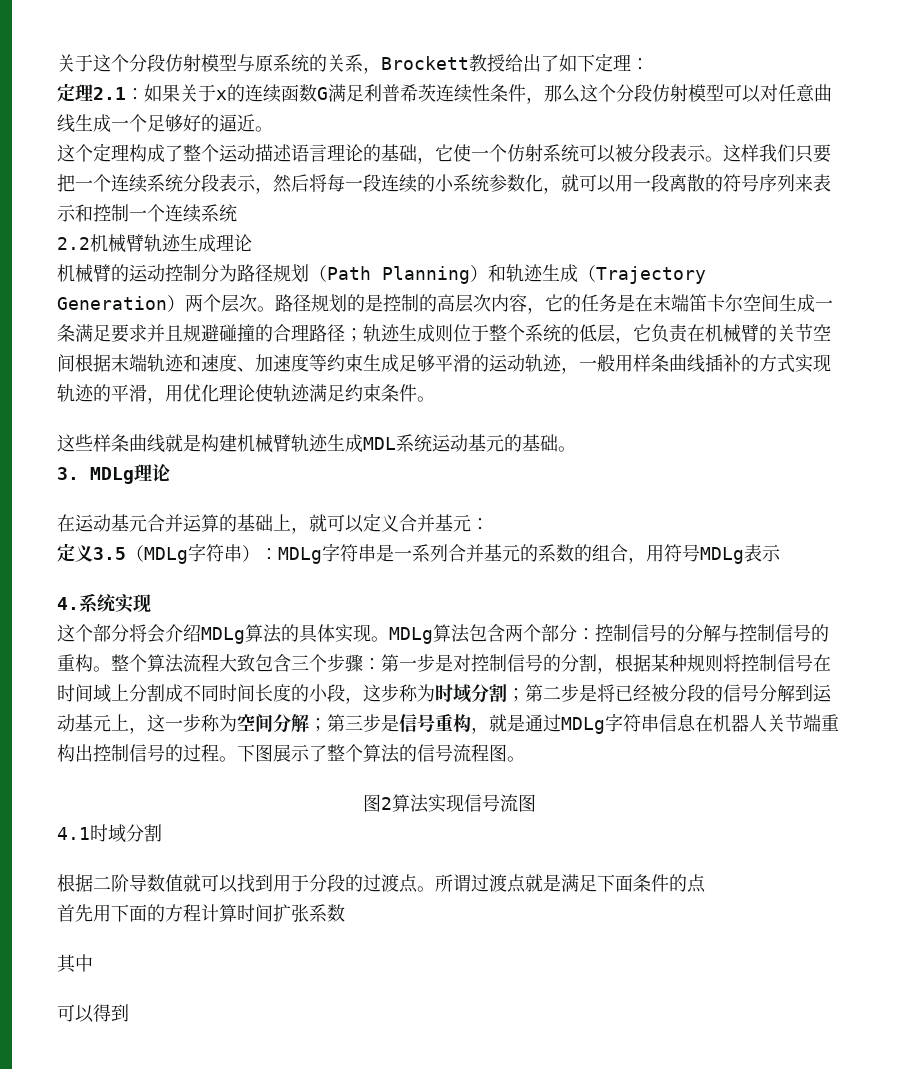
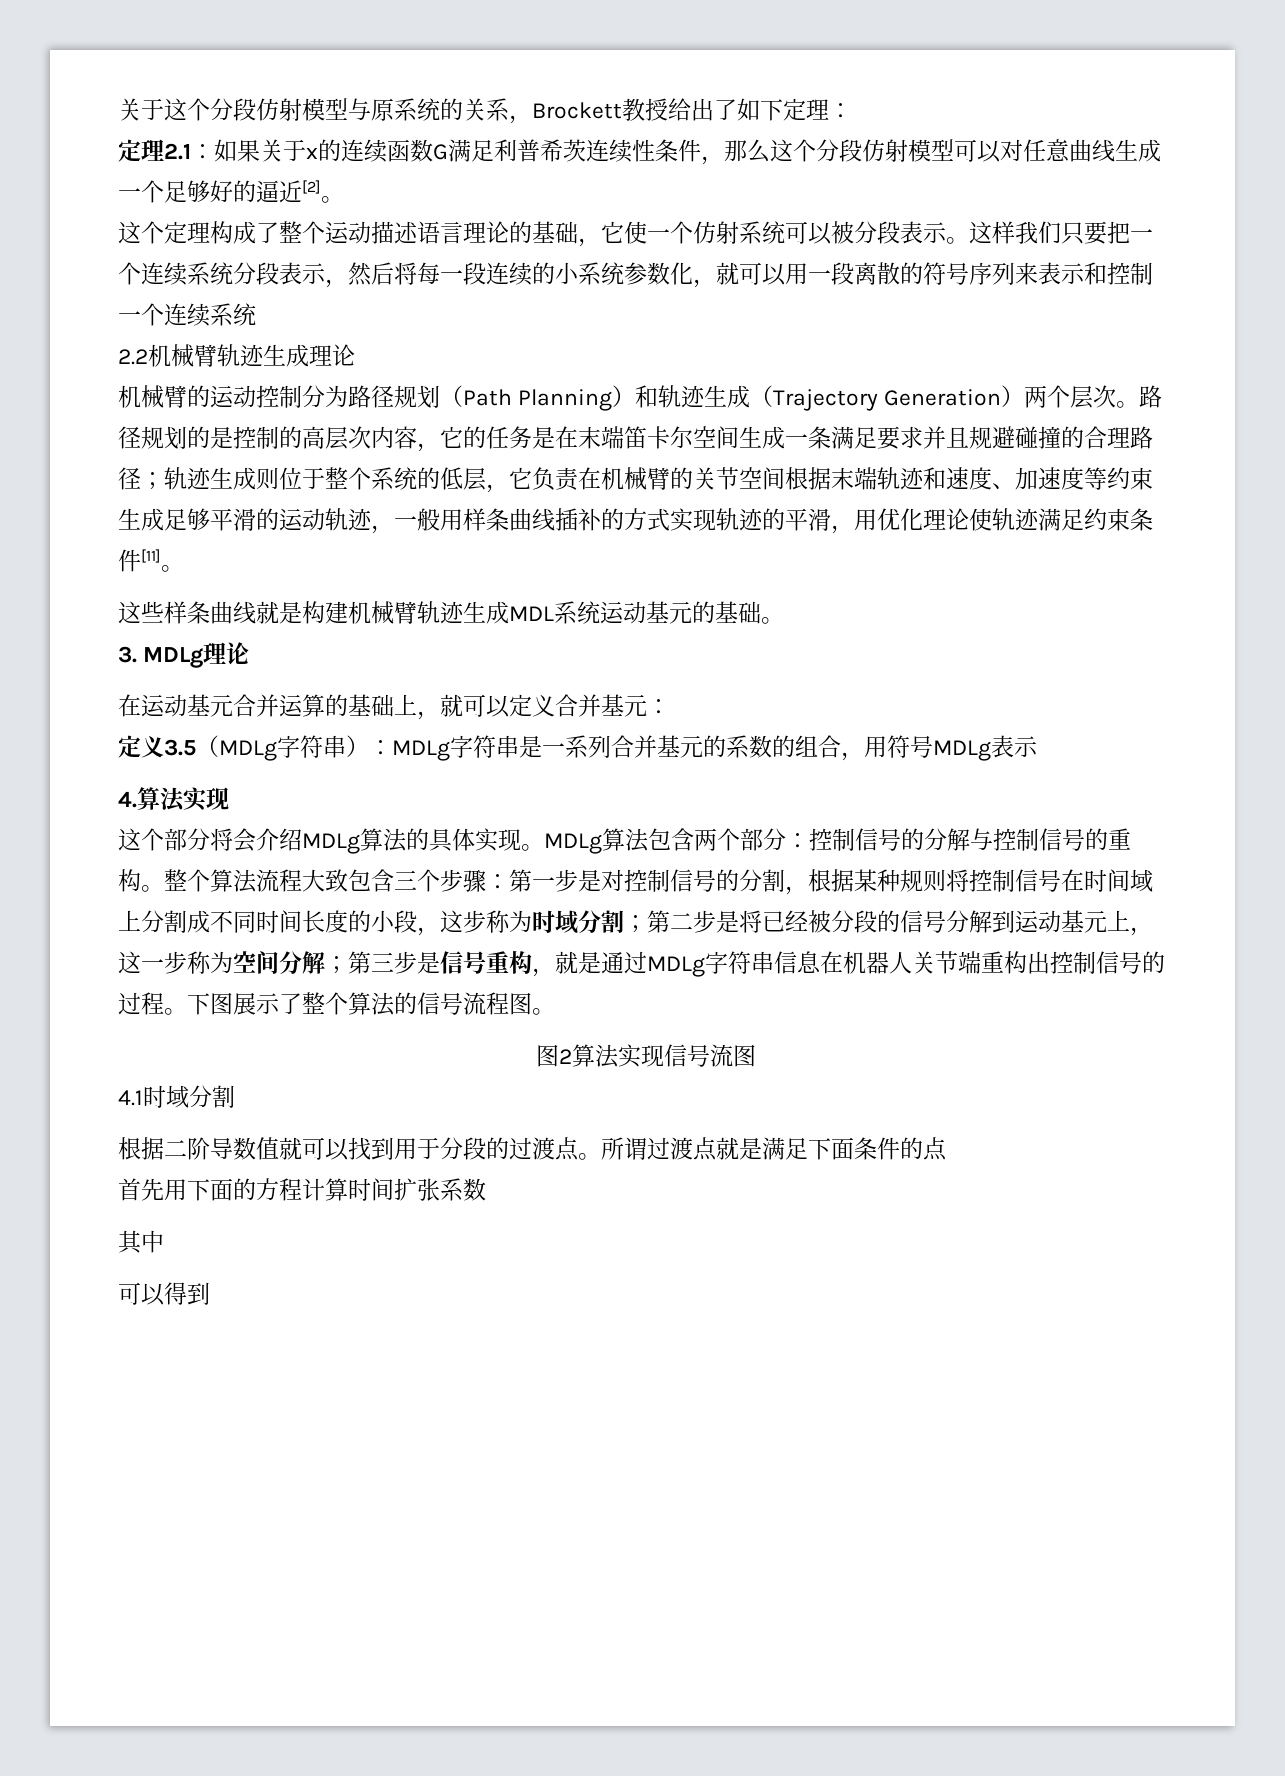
(255, 123) none -> [302,180,321,194] [2]
(417, 393) none -> [141,549,161,563] [11]
[79,593,116,613] 系统 -> [137,787,185,812] 算法

